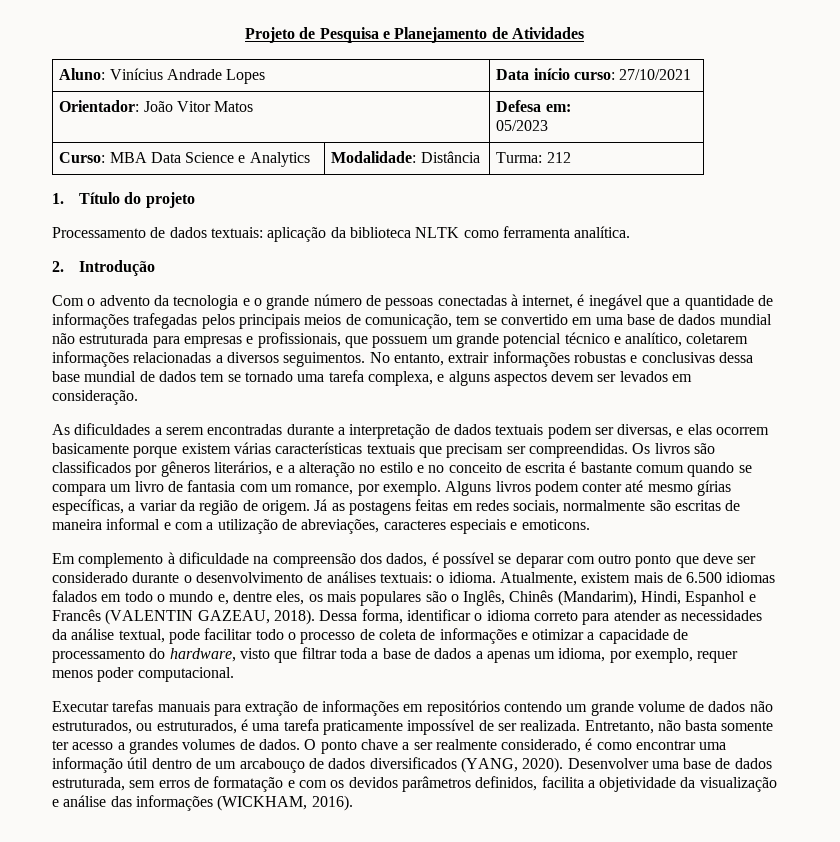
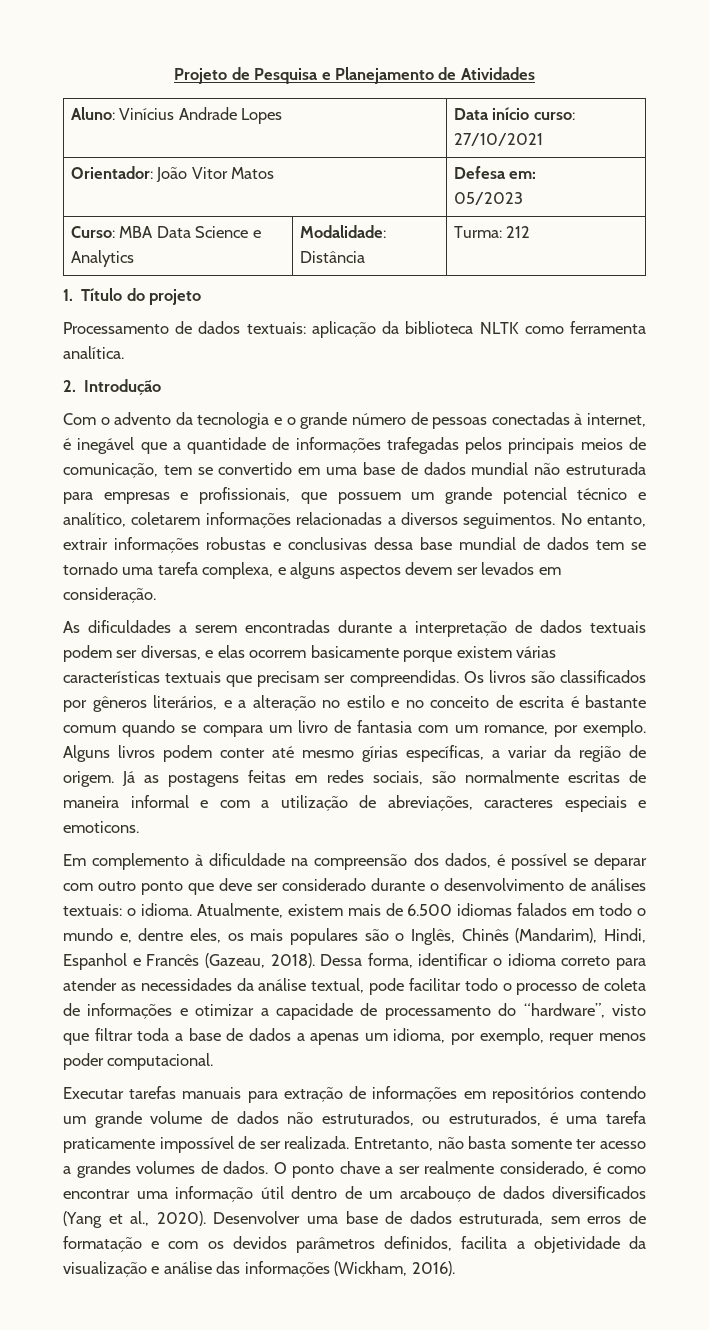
[563,500,671,511] normalmente são -> [431,770,559,783] são normalmente
[105,609,270,625] (VALENTIN GAZEAU, -> [204,953,265,968] (Gazeau,
[169,648,236,662] hardware, -> [523,1003,605,1018] “hardware”,
[460,757,518,773] (YANG, -> [63,1211,150,1228] (Yang et al.,
[217,795,308,811] (WICKHAM, -> [334,1261,408,1276] (Wickham,

